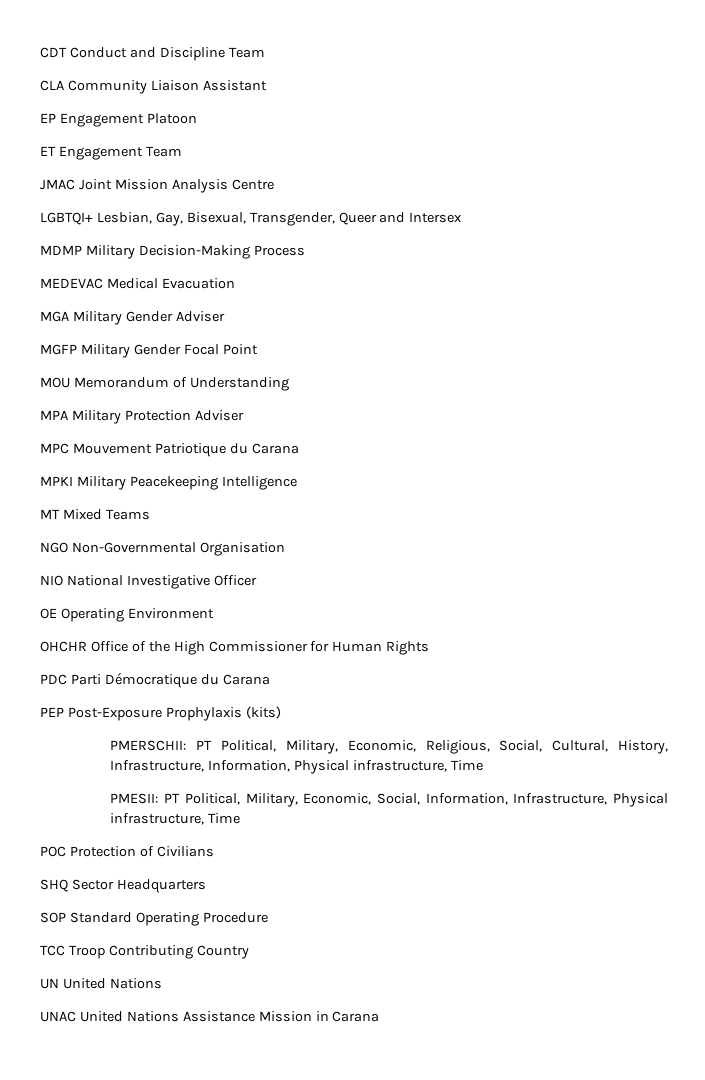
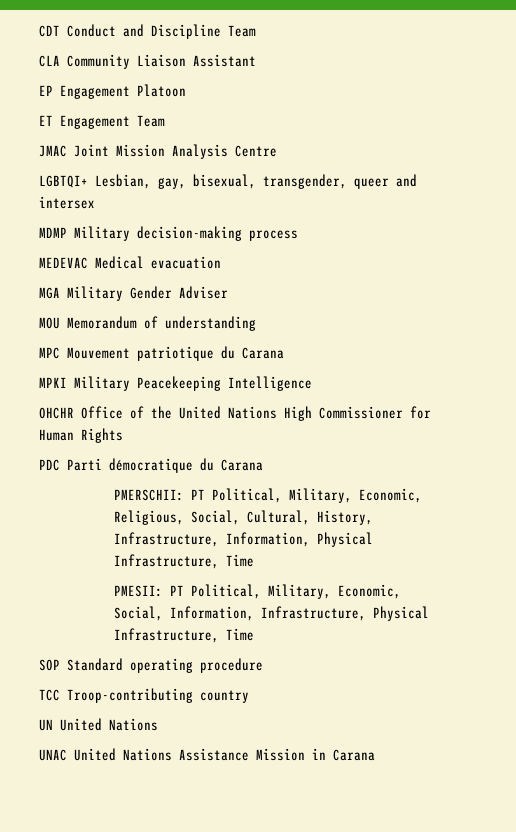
[155,212,463,226] Gay, Bisexual, Transgender, Queer and Intersex -> [158,174,417,189] [39,196,95,209] gay, bisexual, transgender, queer and intersex
[138,245,305,259] Decision-Making Process -> [137,226,298,241] decision-making process
[161,278,235,289] Evacuation -> [151,256,221,269] evacuation
[40,344,258,358] [40,377,289,391] [40,410,244,424] MGFP Military Gender Focal Point // MOU Memorandum of Understanding // MPA Military Protection Adviser -> [39,316,256,331] MOU Memorandum of understanding
[154,443,226,457] Patriotique -> [137,346,214,361] patriotique
[40,509,150,520] [40,542,285,556] [40,575,257,589] [40,608,214,622] // MT Mixed Teams // NGO Non-Governmental Organisation // NIO National Investigative Officer // OE Operating Environment -> (312, 383) none
(170, 646) none -> [179,406,277,419] United Nations
[104,672,270,688] [40,706,281,721] Démocratique du Carana // PEP Post-Exposure Prophylaxis (kits) -> [109,458,263,473] démocratique du Carana
[353,760,448,772] infrastructure, -> [113,554,219,569] Infrastructure,
[110,813,241,825] [40,846,214,857] [40,879,206,893] infrastructure, Time // POC Protection of Civilians // SHQ Sector Headquarters -> [113,628,254,643] Infrastructure, Time
[135,912,268,926] Operating Procedure -> [130,658,263,673] operating procedure
[68,945,249,959] Troop Contributing Country -> [67,688,249,703] Troop-contributing country

